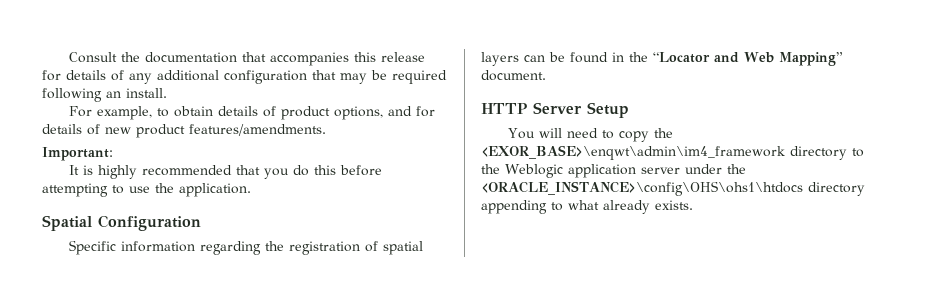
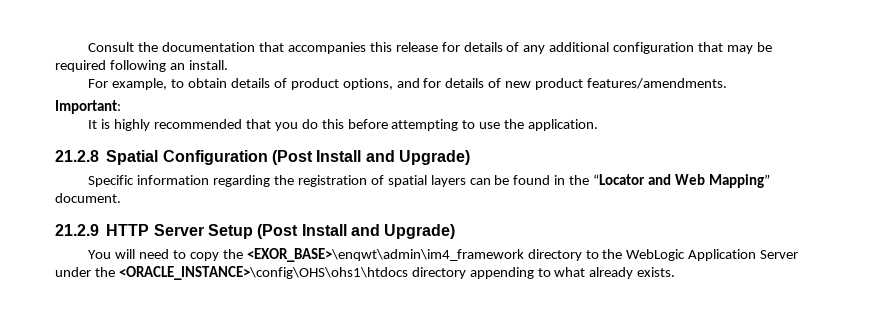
(251, 190) none -> [55,150,99,162] 21.2.8
(201, 223) none -> [271,150,470,165] (Post Install and Upgrade)
(546, 75) none -> [55,224,99,236] 21.2.9
(629, 110) none -> [257,224,456,239] (Post Install and Upgrade)
[505,164,680,178] Weblogic application server -> [626,249,799,261] WebLogic Application Server

